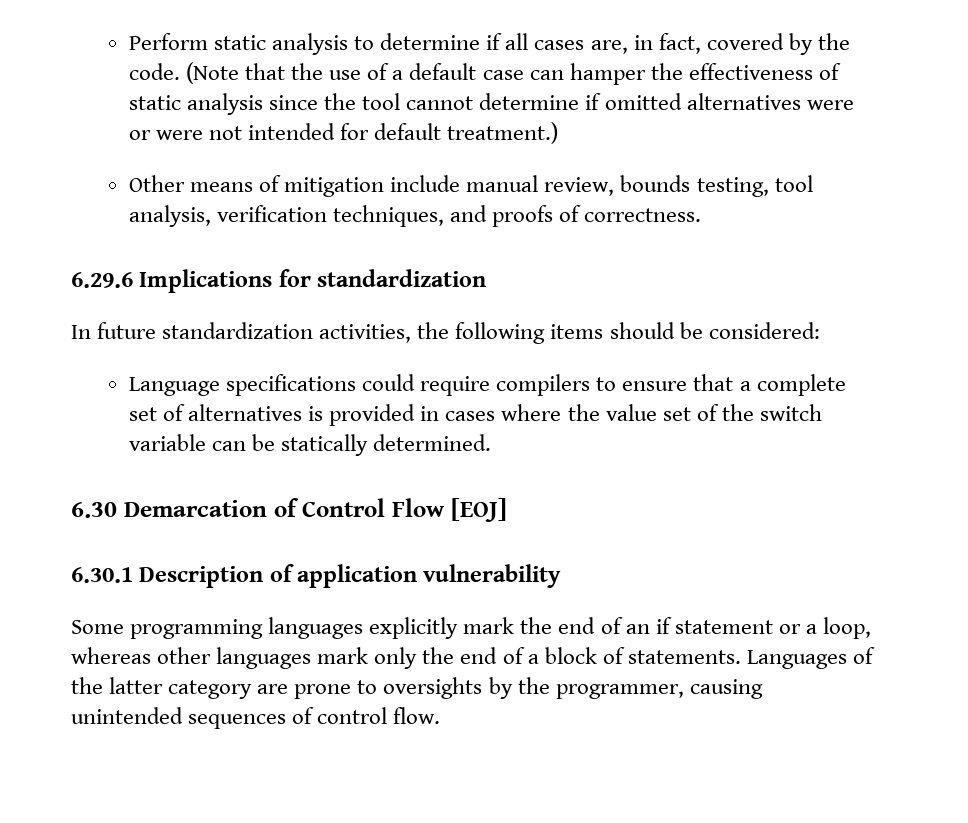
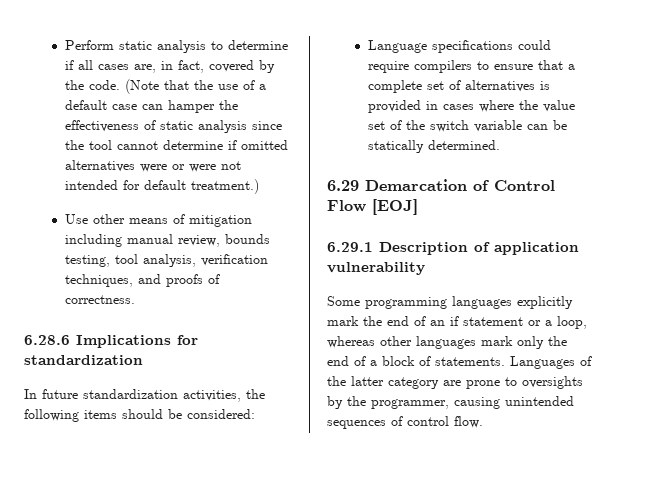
[128,175,185,192] Other -> [64,214,125,224] Use other
[390,175,461,192] include -> [64,234,122,247] including
[71,272,133,288] 6.29.6 -> [24,335,70,345] 6.28.6
[71,502,117,518] 6.30 -> [327,180,359,191] 6.29
[71,567,133,583] 6.30.1 -> [327,242,373,252] 6.29.1

